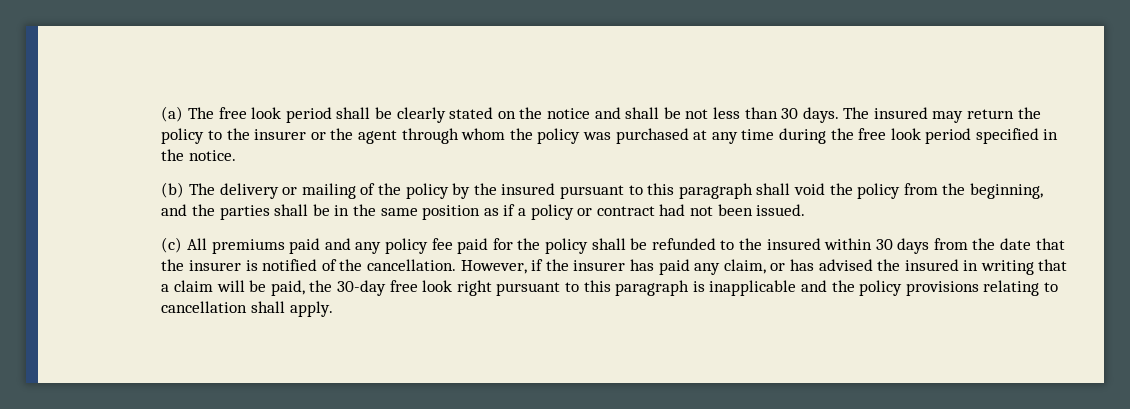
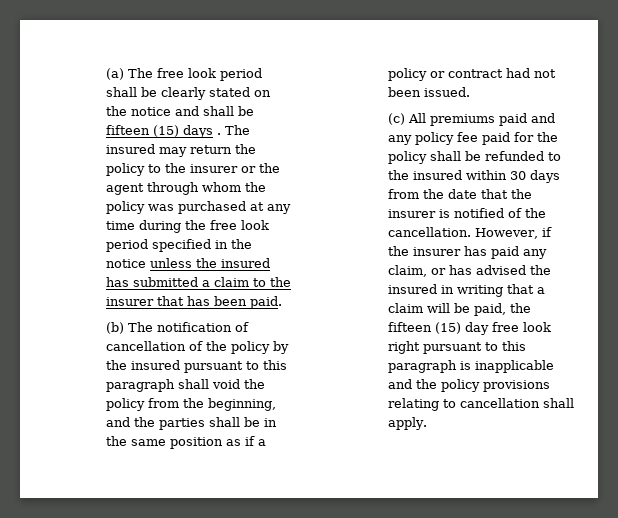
[685,107,839,123] not less than 30 days. -> [105,125,221,138] fifteen (15) days .
[189,150,237,161] notice. -> [105,258,270,268] [105,277,291,287] [105,296,282,309] notice unless the insured has submitted a claim to the insurer that has been paid.
[219,183,356,199] delivery or mailing -> [156,322,249,332] [105,341,186,351] notification of cancellation
[337,280,387,296] 30-day -> [387,322,489,335] fifteen (15) day

